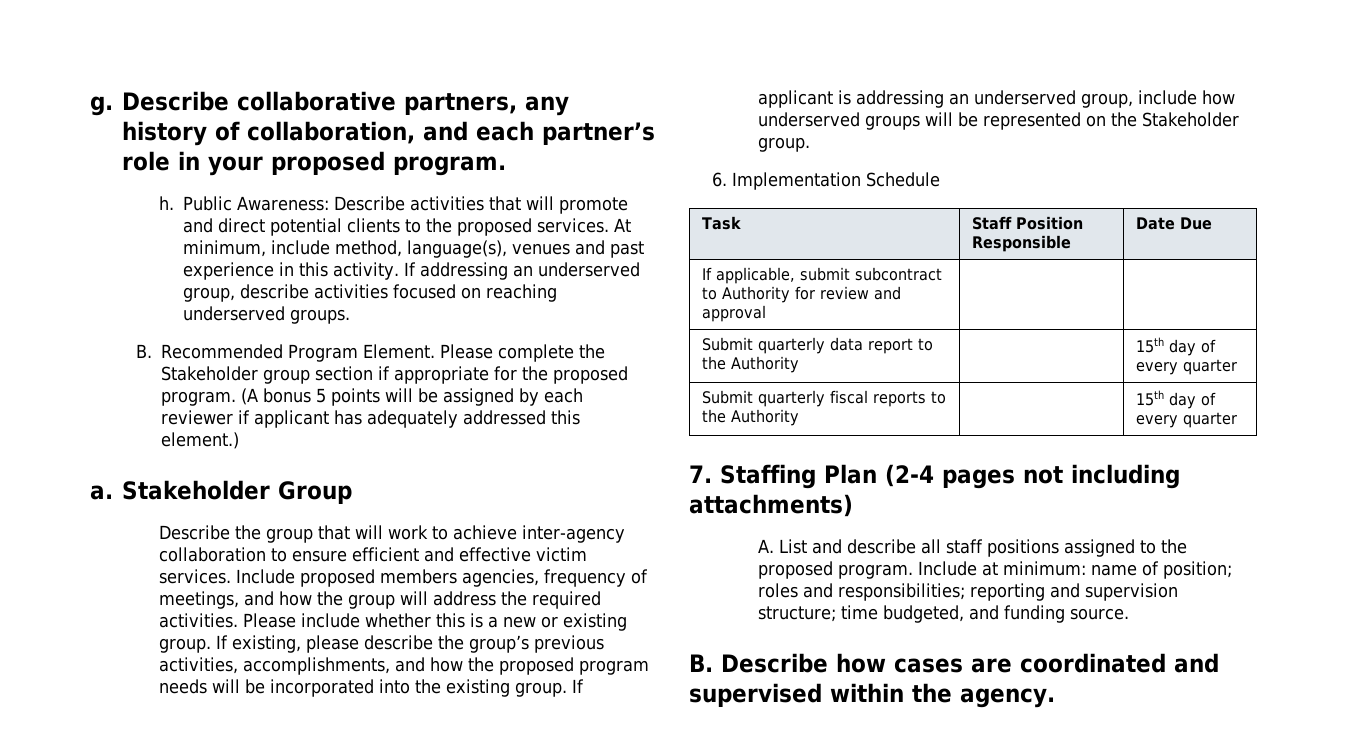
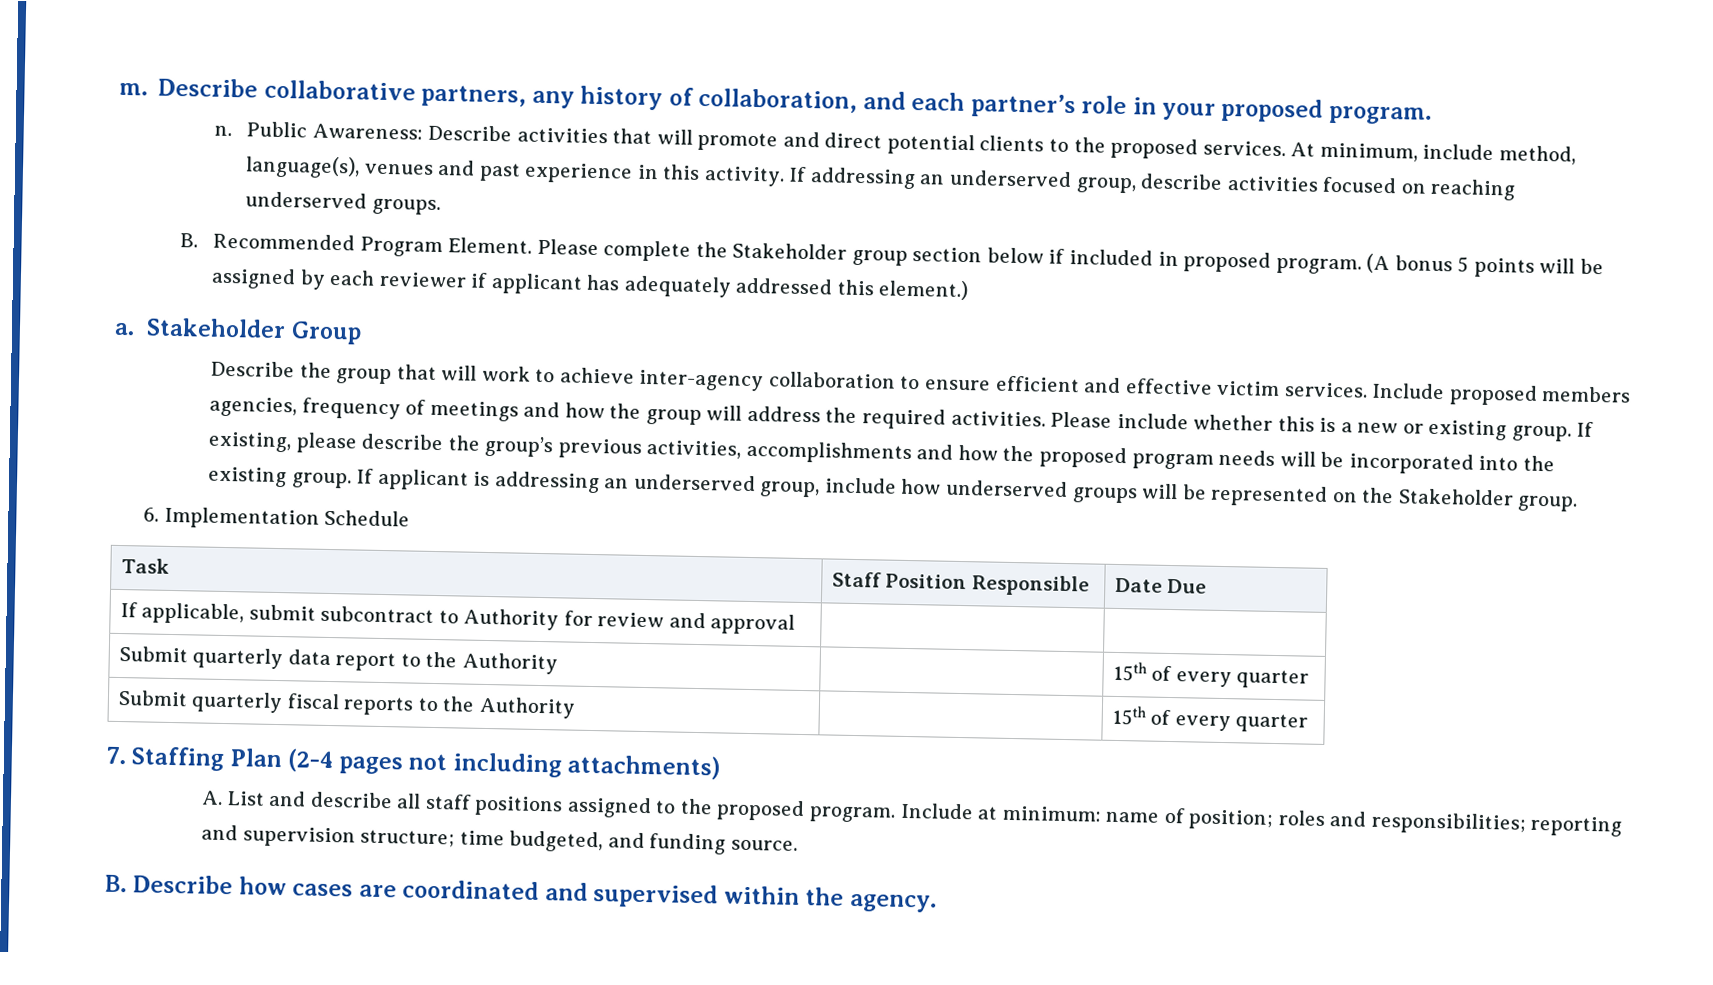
[90,96,113,116] g. -> [119,82,148,96] m.
[159,196,175,210] h. -> [214,125,233,137] n.
[378,366,549,384] if appropriate for the -> [986,247,1179,267] below if included in
[159,591,240,609] meetings, -> [429,400,519,422] meetings
[243,657,391,675] accomplishments, -> [745,440,912,465] accomplishments
[1168,339,1196,356] day -> (1147, 671) none
[1168,392,1196,409] day -> (1146, 715) none

